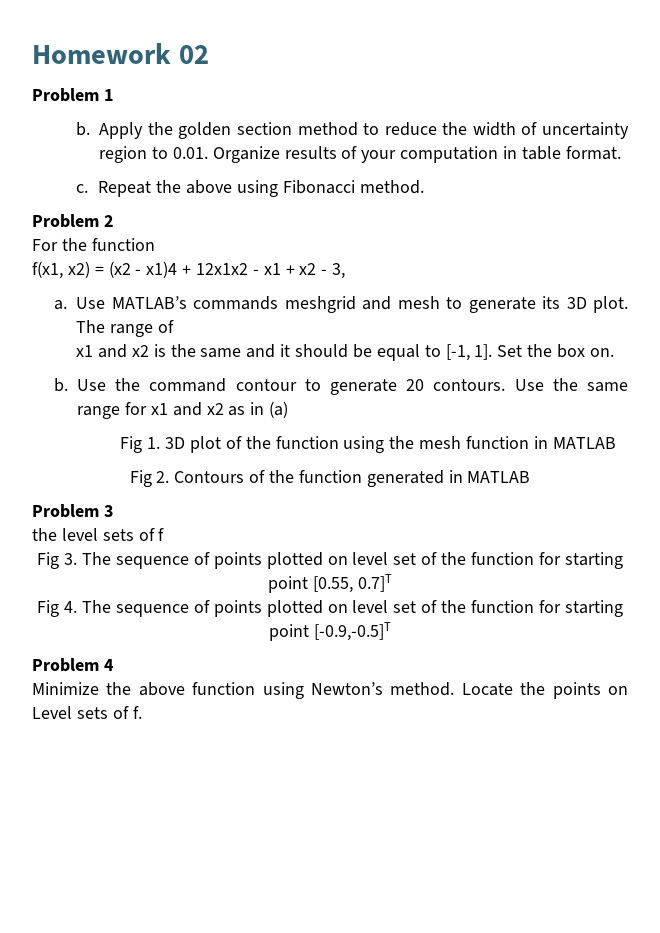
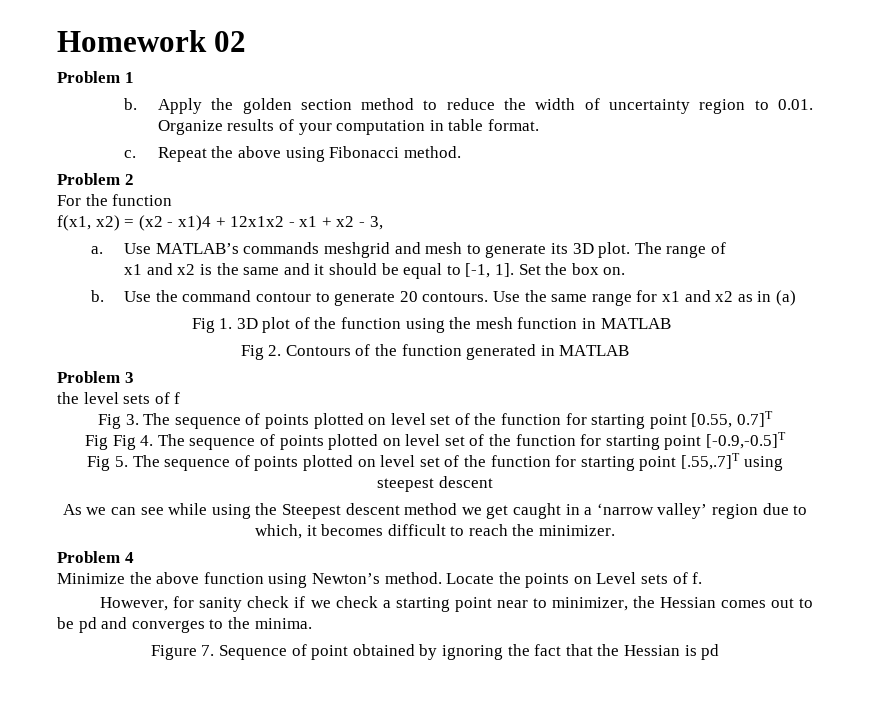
(60, 608) none -> [112,435,136,450] Fig
(391, 631) none -> [87,453,783,471] [377,476,493,492] [62,503,808,519] [254,524,616,539] // Fig 5. The sequence of points plotted on level set of the function for starting point [.55,.7]T using steepest descent // As we can see while using the Steepest descent method we get caught in a ‘narrow valley’ region due to which, it becomes difficult to reach the minimizer.
(142, 712) none -> [100,596,813,612] [57,617,312,633] [150,644,720,660] // However, for sanity check if we check a starting point near to minimizer, the Hessian comes out to be pd and converges to the minima. // Figure 7. Sequence of point obtained by ignoring the fact that the Hessian is pd

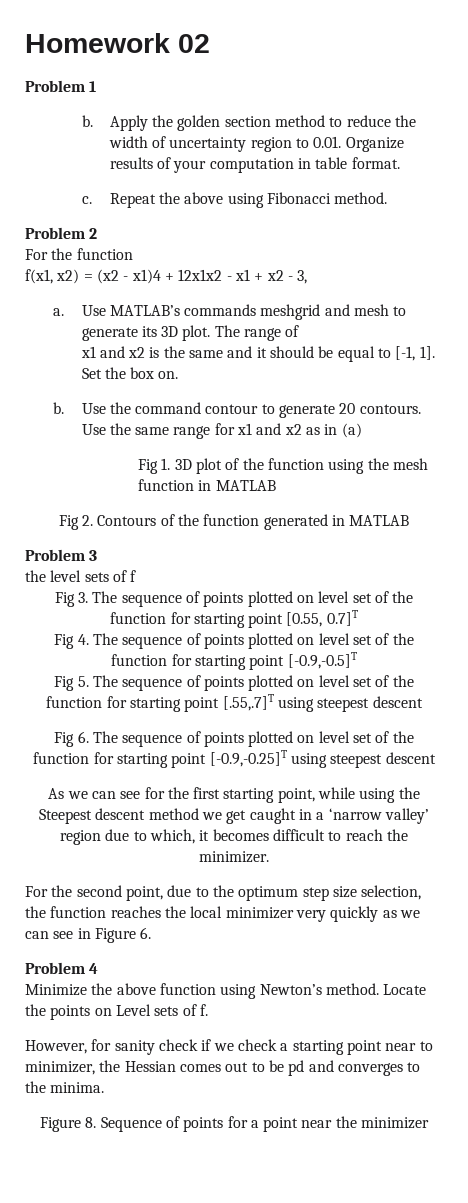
[112,435,136,450] Fig -> (75, 641) none
(493, 482) none -> [54,731,414,747] [33,750,436,768] // Fig 6. The sequence of points plotted on level set of the function for starting point [-0.9,-0.25]T using steepest descent
(164, 511) none -> [144,787,315,803] for the first starting point,
(616, 530) none -> [25,885,422,901] [25,906,420,922] [25,927,152,943] // For the second point, due to the optimum step size selection, the function reaches the local minimizer very quickly as we can see in Figure 6.
[201,645,215,656] 7. -> [85,1117,97,1128] 8.
[311,644,720,660] point obtained by ignoring the fact that the Hessian is pd -> [183,1116,430,1132] points for a point near the minimizer

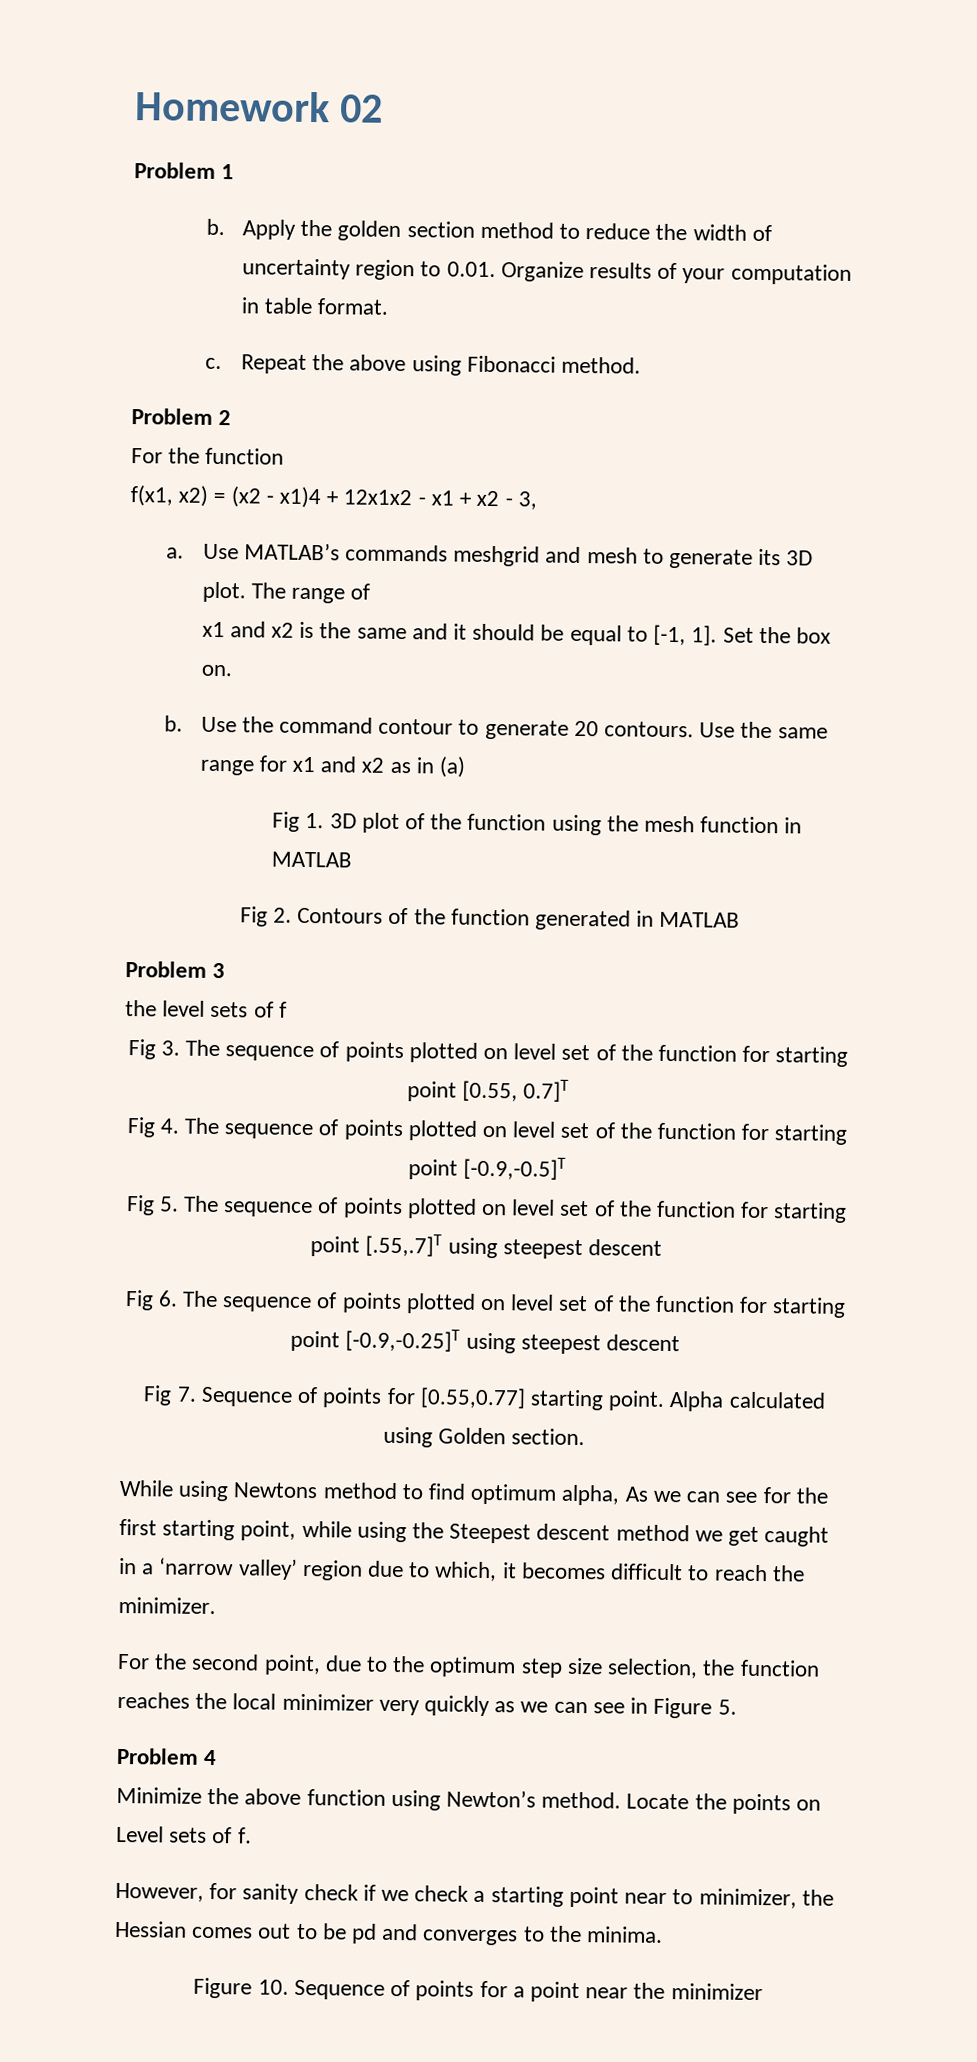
(436, 758) none -> [143,1385,826,1412] [382,1426,586,1448] [119,1479,621,1506] Fig 7. Sequence of points for [0.55,0.77] starting point. Alpha calculated using Golden section. // While using Newtons method to find optimum alpha,
[140,927,152,939] 6. -> [717,1699,737,1715] 5.
[85,1117,97,1128] 8. -> [257,1979,289,1995] 10.

